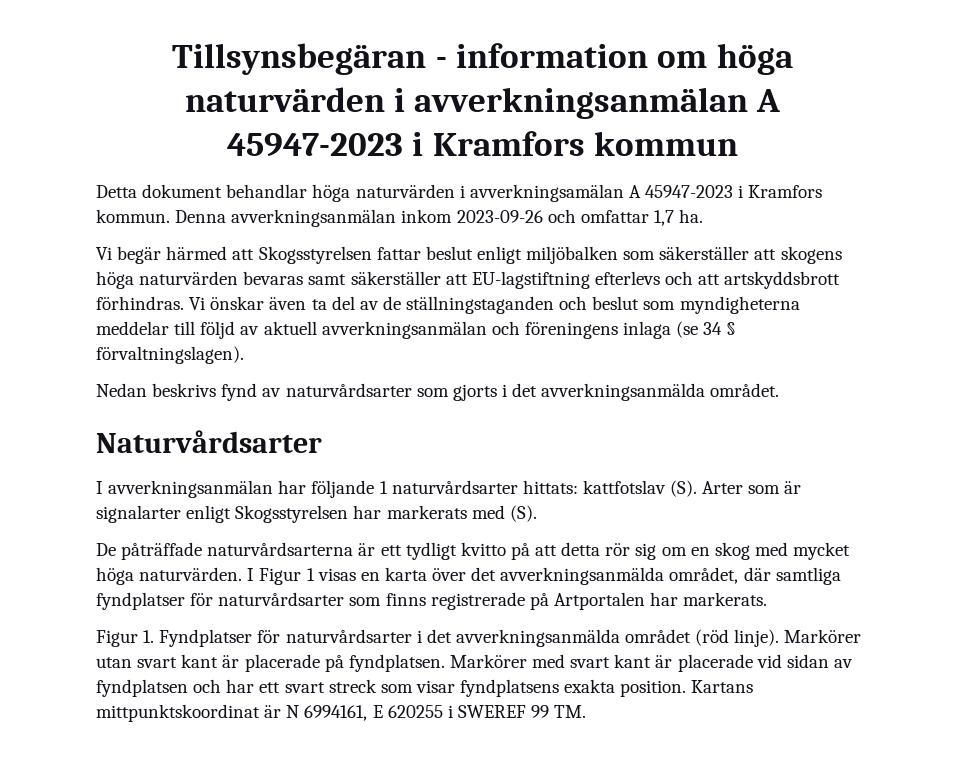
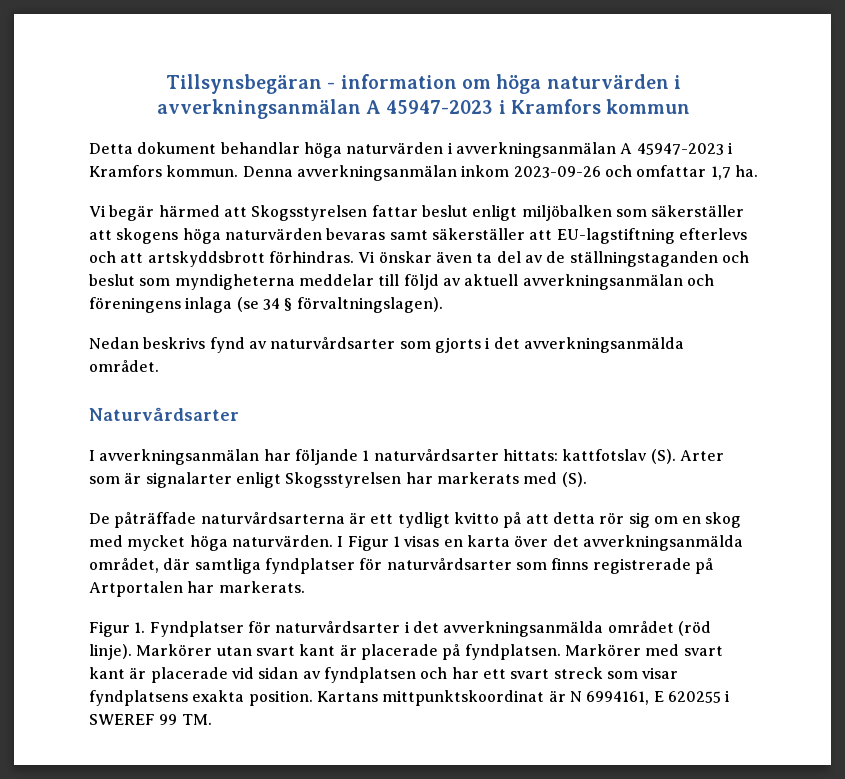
[469,184,624,202] avverkningsamälan -> [455,142,616,158] avverkningsanmälan

